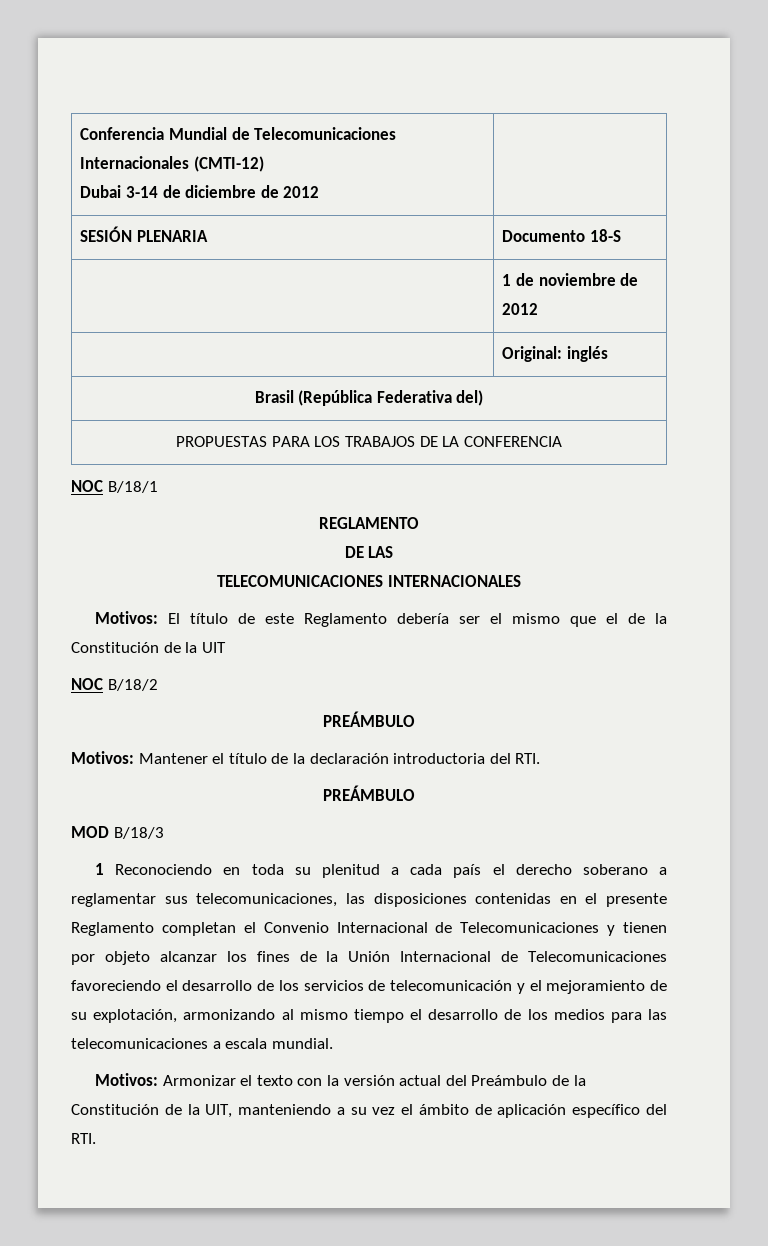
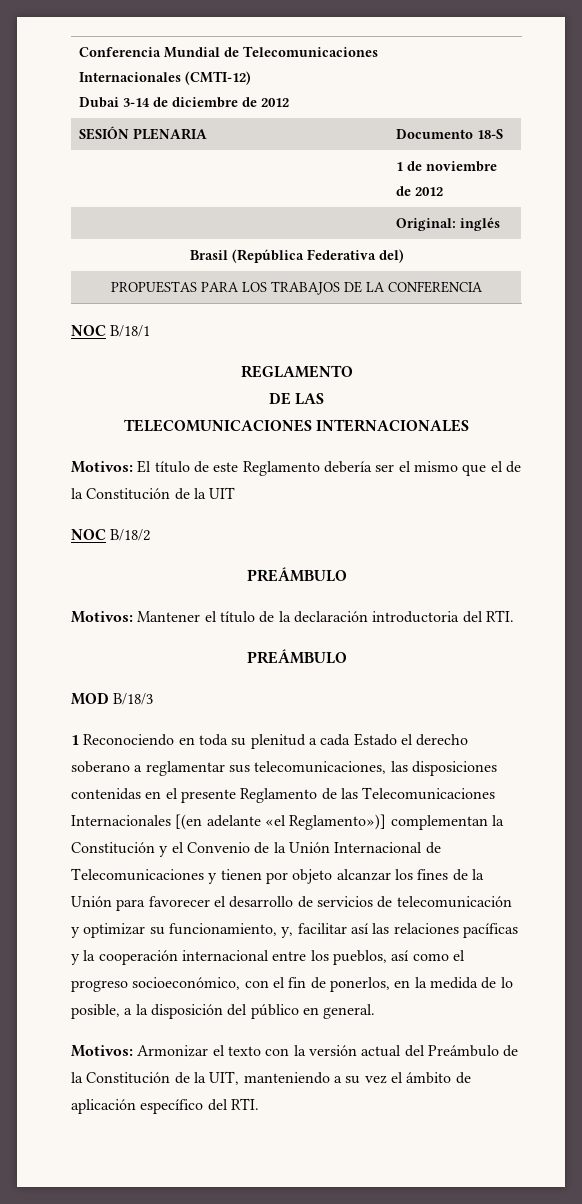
[453,864,482,878] país -> [353,733,397,746] Estado
[161,922,329,936] completan el Convenio -> [321,787,496,800] [71,814,504,830] [71,842,330,857] de las Telecomunicaciones Internacionales [(en adelante «el Reglamento»)] complementan la Constitución y el Convenio de la Unión
[400,951,667,962] [71,980,299,991] Internacional de Telecomunicaciones favoreciendo el desarrollo de los -> [116,896,313,911] para favorecer el desarrollo de
[529,980,668,994] [71,1009,667,1023] [71,1038,333,1049] el mejoramiento de su explotación, armonizando al mismo tiempo el desarrollo de los medios para las telecomunicaciones a escala mundial. -> [83,923,518,938] [71,950,465,965] [71,977,513,992] [71,1004,376,1019] optimizar su funcionamiento, y, facilitar así las relaciones pacíficas y la cooperación internacional entre los pueblos, así como el progreso socioeconómico, con el fin de ponerlos, en la medida de lo posible, a la disposición del público en general.

